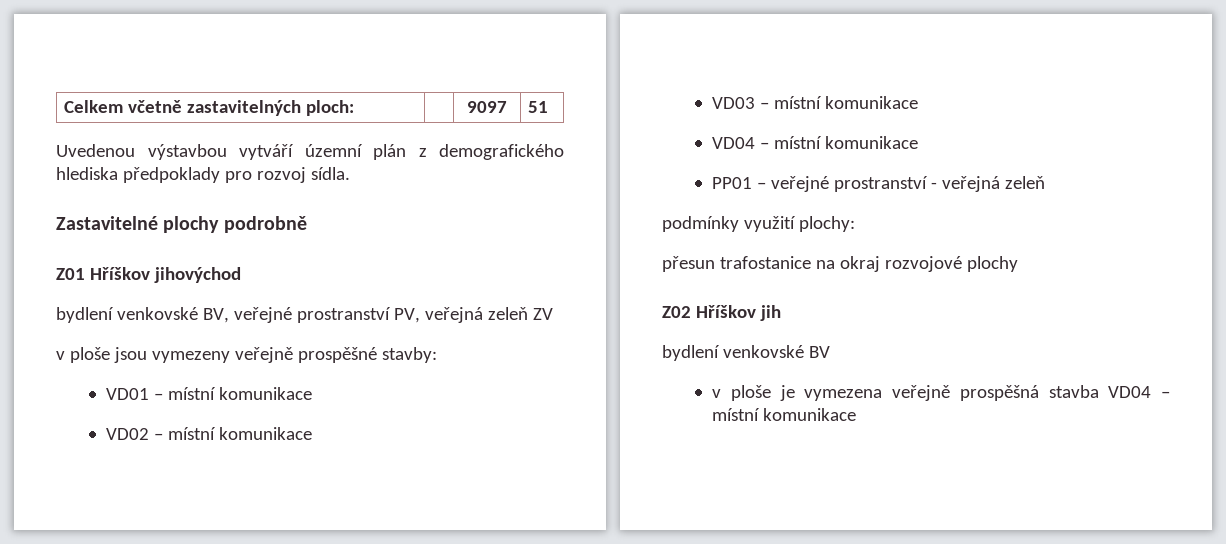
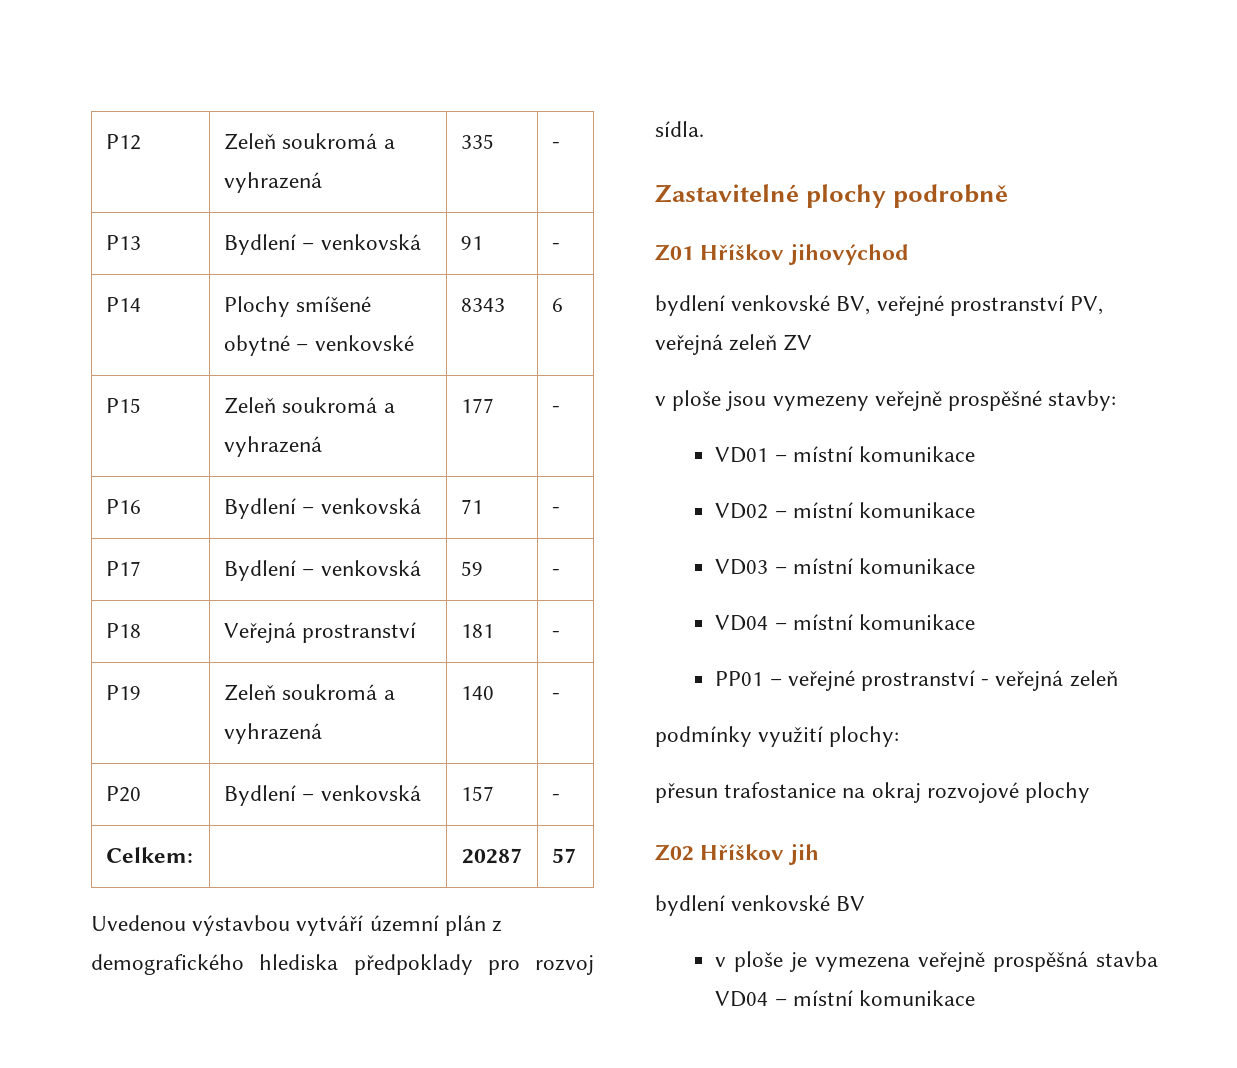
[63,100,354,116] [467,101,507,113] [527,101,548,113] Celkem včetně zastavitelných ploch: | | 9097 | 51 -> [106,134,142,150] [224,133,395,150] [224,172,323,193] [461,134,495,149] [552,142,561,149] [106,235,142,250] [224,234,421,255] [461,236,484,250] [552,243,561,250] [106,297,142,312] [224,296,372,317] [224,335,414,356] [461,298,506,312] [552,298,564,312] [106,398,142,413] [224,397,395,414] [224,436,323,457] [461,398,495,413] [552,406,561,413] [106,499,142,514] [224,498,421,519] [461,499,484,514] [552,507,561,514] [106,561,142,576] [224,560,421,581] [461,561,484,576] [552,569,561,576] [106,623,142,638] [224,622,417,643] [461,624,495,638] [552,631,561,638] [106,685,142,700] [224,684,395,701] [224,723,323,744] [461,686,495,700] [552,693,561,700] [106,786,142,802] [224,785,421,806] [461,786,495,801] [552,794,561,801] [106,847,194,863] [462,848,522,864] [552,848,577,863] P12 | Zeleň soukromá a vyhrazená | 335 | - // P13 | Bydlení – venkovská | 91 | - // P14 | Plochy smíšené obytné – venkovské | 8343 | 6 // P15 | Zeleň soukromá a vyhrazená | 177 | - // P16 | Bydlení – venkovská | 71 | - // P17 | Bydlení – venkovská | 59 | - // P18 | Veřejná prostranství | 181 | - // P19 | Zeleň soukromá a vyhrazená | 140 | - // P20 | Bydlení – venkovská | 157 | - // Celkem: | | 20287 | 57

